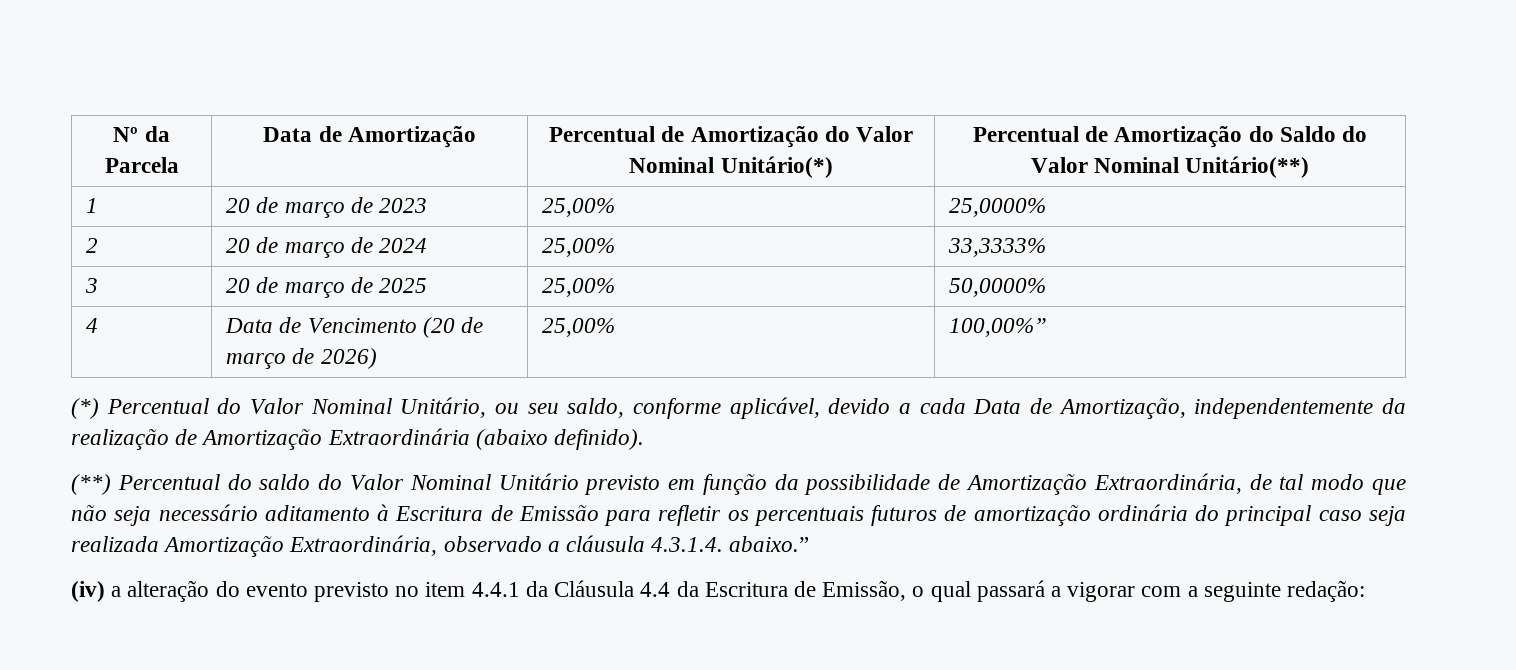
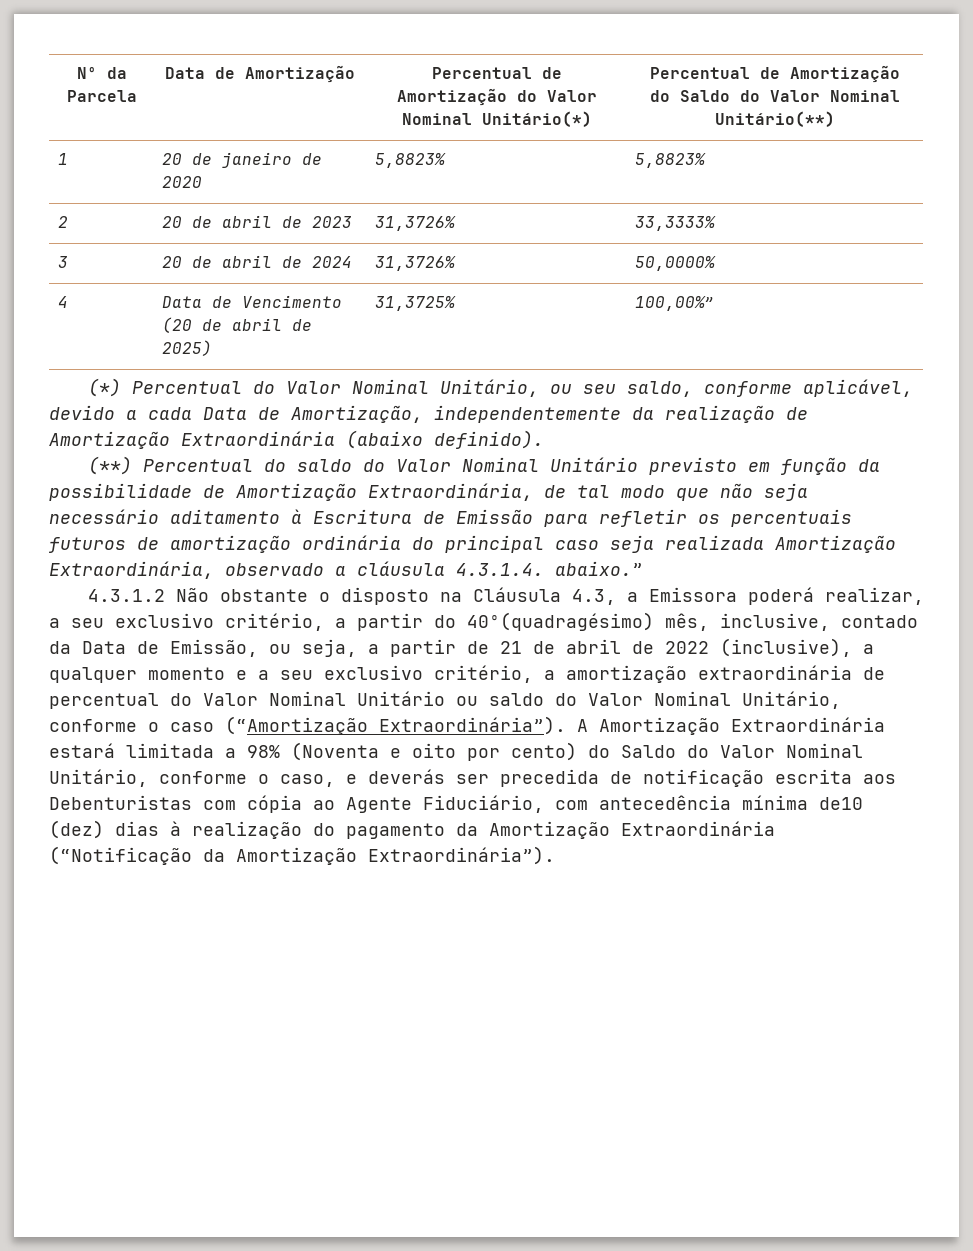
[284,197,427,218] [542,198,616,217] [949,198,1047,217] março de 2023 | 25,00% | 25,0000% -> [221,152,322,168] [161,176,202,188] [374,153,446,168] [634,153,706,168] janeiro de 2020 | 5,8823% | 5,8823%
[284,237,427,258] [542,238,616,257] março de 2024 | 25,00% -> [221,215,352,228] [374,216,456,231] abril de 2023 | 31,3726%
[284,277,427,298] [542,278,616,297] março de 2025 | 25,00% -> [221,255,352,268] [374,256,456,271] abril de 2024 | 31,3726%
[226,348,377,369] [542,318,616,337] março de 2026) | 25,00% -> [231,318,312,331] [161,340,212,356] [374,296,456,311] abril de 2025) | 31,3725%
[71,580,1366,602] (iv) a alteração do evento previsto no item 4.4.1 da Cláusula 4.4 da Escritura de Emissão, o qual passará a vigorar com a seguinte redação: -> [87,587,924,605] [49,612,918,631] [49,638,874,657] [49,665,885,683] [49,691,841,709] [49,716,885,735] [49,742,863,761] [49,769,896,787] [49,795,863,813] [49,820,775,839] [49,846,555,865] 4.3.1.2 Não obstante o disposto na Cláusula 4.3, a Emissora poderá realizar, a seu exclusivo critério, a partir do 40º(quadragésimo) mês, inclusive, contado da Data de Emissão, ou seja, a partir de 21 de abril de 2022 (inclusive), a qualquer momento e a seu exclusivo critério, a amortização extraordinária de percentual do Valor Nominal Unitário ou saldo do Valor Nominal Unitário, conforme o caso (“Amortização Extraordinária”). A Amortização Extraordinária estará limitada a 98% (Noventa e oito por cento) do Saldo do Valor Nominal Unitário, conforme o caso, e deverás ser precedida de notificação escrita aos Debenturistas com cópia ao Agente Fiduciário, com antecedência mínima de10 (dez) dias à realização do pagamento da Amortização Extraordinária (“Notificação da Amortização Extraordinária”).

